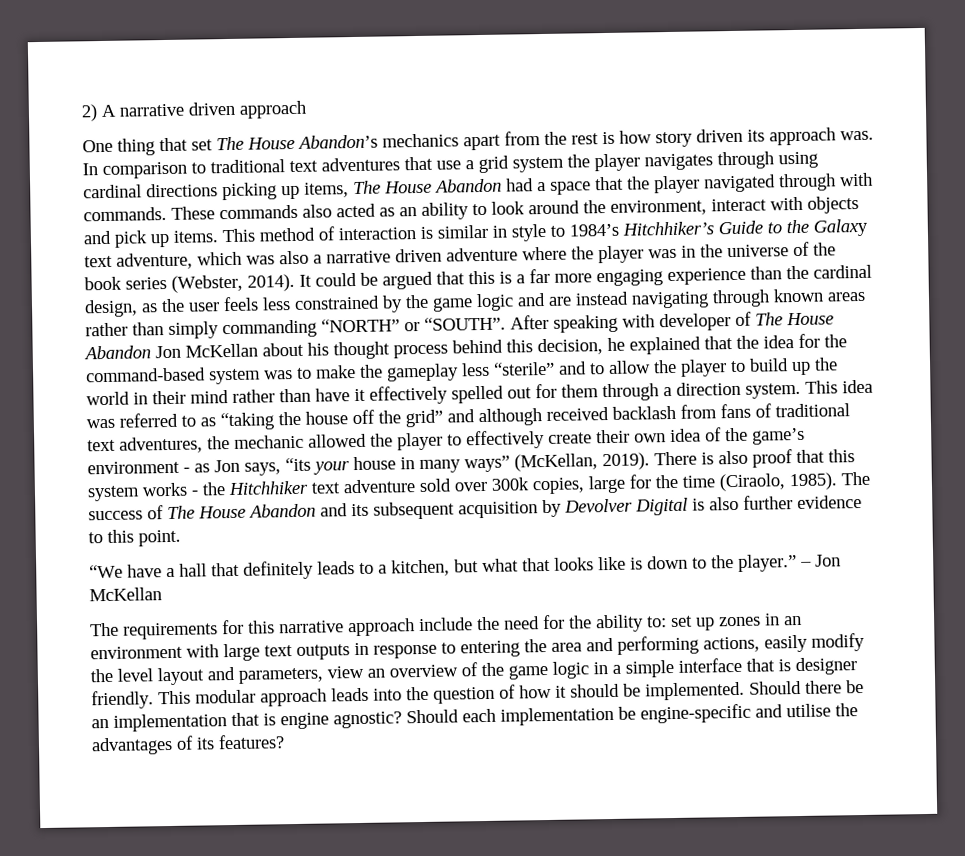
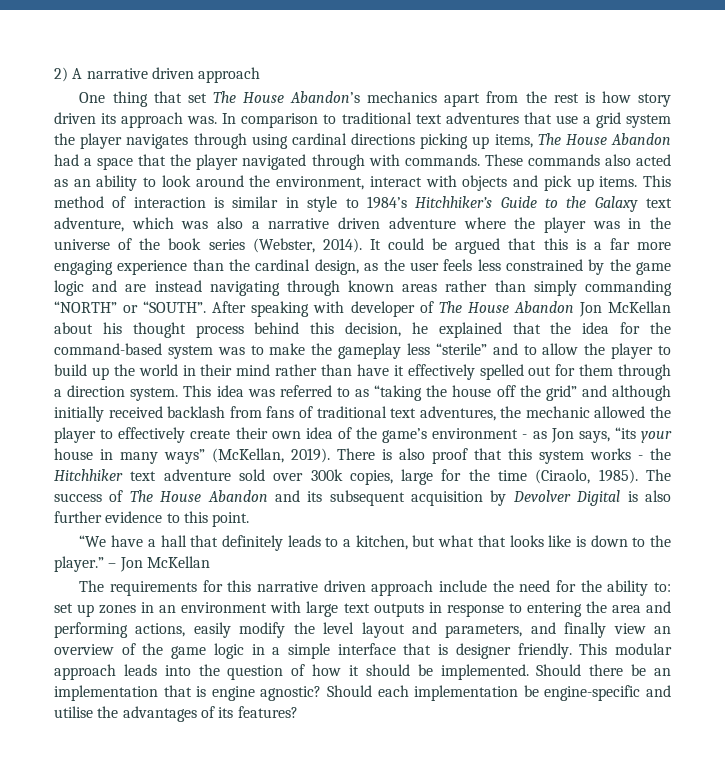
(542, 417) none -> [54,406,104,422] initially
(344, 627) none -> [323,580,366,592] driven
(324, 675) none -> [530,622,607,638] and finally

